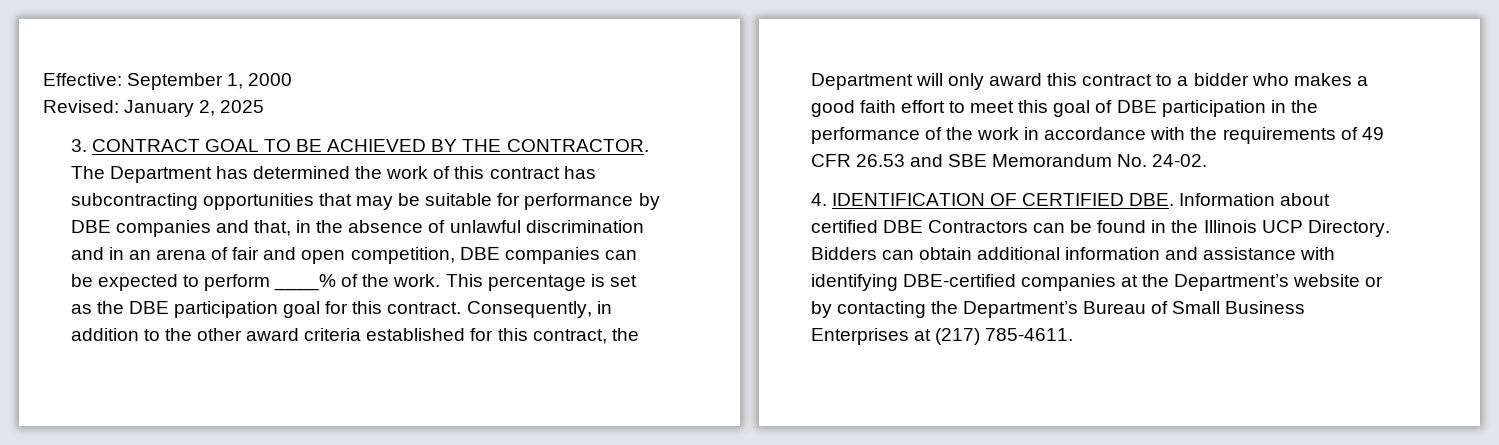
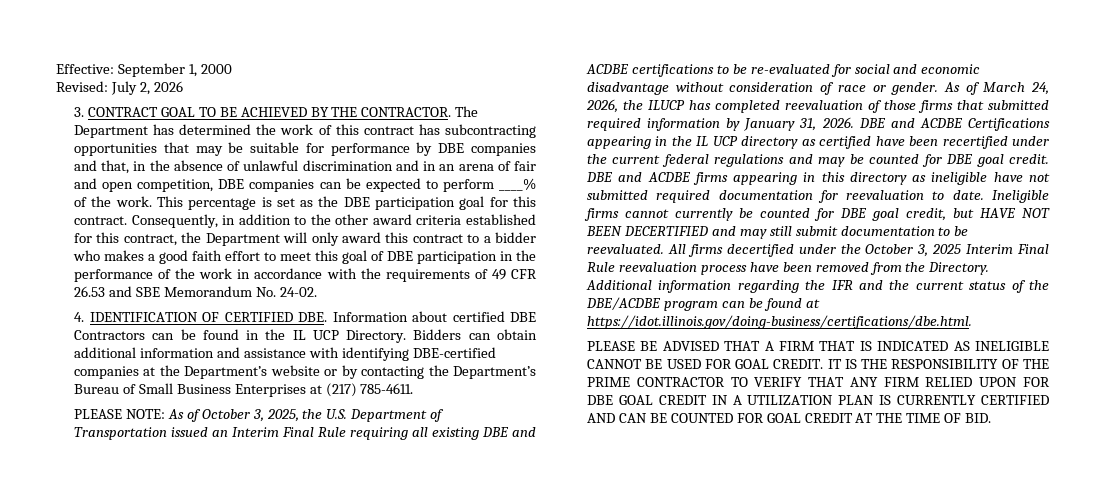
[124,100,265,117] January 2, 2025 -> [110,81,183,95] July 2, 2026
[1203,220,1257,233] Illinois -> [292,330,306,340] IL
(1073, 334) none -> [74,409,445,422] [74,427,536,440] [586,64,981,77] [587,82,1050,95] [586,99,1049,113] [587,117,1050,131] [587,136,1049,149] [587,154,1049,167] [586,172,1050,185] [587,190,1049,203] [584,208,1050,221] [586,226,969,239] [587,244,1049,257] [587,262,990,275] [586,280,1049,293] [586,297,820,311] [587,315,973,329] [587,341,1049,351] [587,359,1049,369] [587,377,1050,387] [587,395,1049,405] [587,413,992,423] // PLEASE NOTE: As of October 3, 2025, the U.S. Department of Transportation issued an Interim Final Rule requiring all existing DBE and ACDBE certifications to be re-evaluated for social and economic disadvantage without consideration of race or gender. As of March 24, 2026, the ILUCP has completed reevaluation of those firms that submitted required information by January 31, 2026. DBE and ACDBE Certifications appearing in the IL UCP directory as certified have been recertified under the current federal regulations and may be counted for DBE goal credit. DBE and ACDBE firms appearing in this directory as ineligible have not submitted required documentation for reevaluation to date. Ineligible firms cannot currently be counted for DBE goal credit, but HAVE NOT BEEN DECERTIFIED and may still submit documentation to be reevaluated. All firms decertified under the October 3, 2025 Interim Final Rule reevaluation process have been removed from the Directory. Additional information regarding the IFR and the current status of the DBE/ACDBE program can be found at https://idot.illinois.gov/doing-business/certifications/dbe.html. // PLEASE BE ADVISED THAT A FIRM THAT IS INDICATED AS INELIGIBLE CANNOT BE USED FOR GOAL CREDIT. IT IS THE RESPONSIBILITY OF THE PRIME CONTRACTOR TO VERIFY THAT ANY FIRM RELIED UPON FOR DBE GOAL CREDIT IN A UTILIZATION PLAN IS CURRENTLY CERTIFIED AND CAN BE COUNTED FOR GOAL CREDIT AT THE TIME OF BID.

